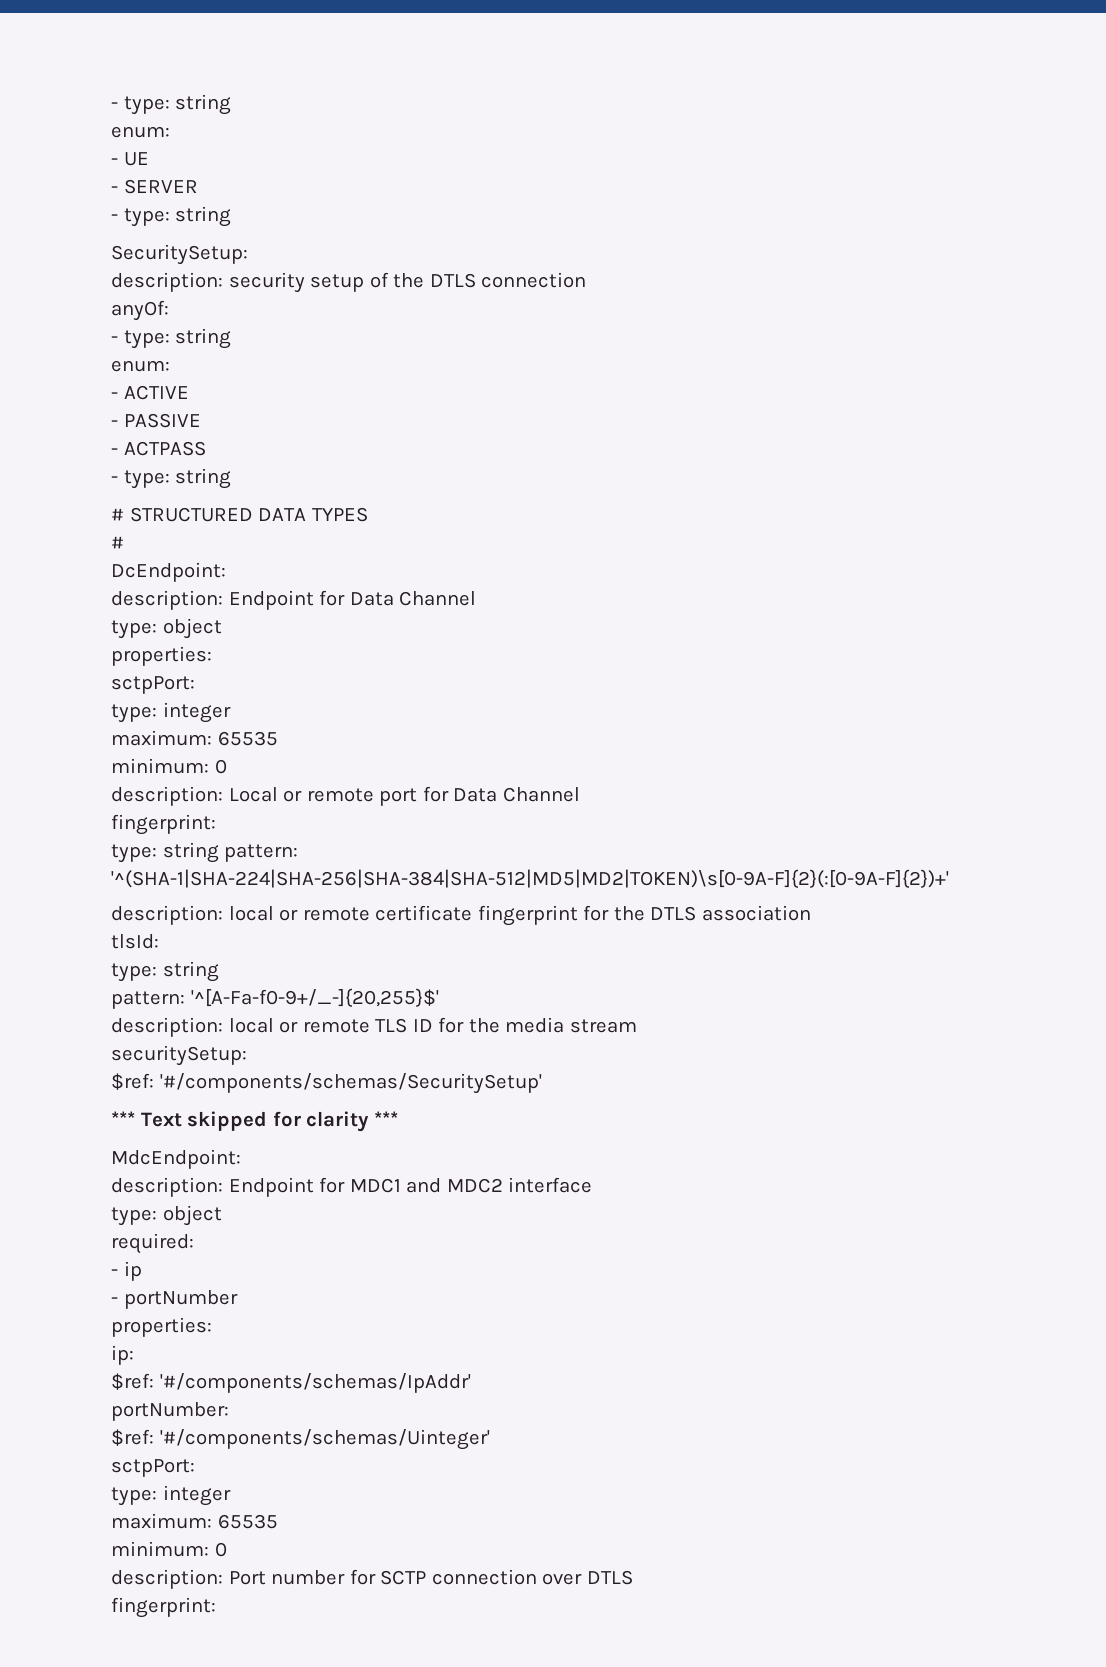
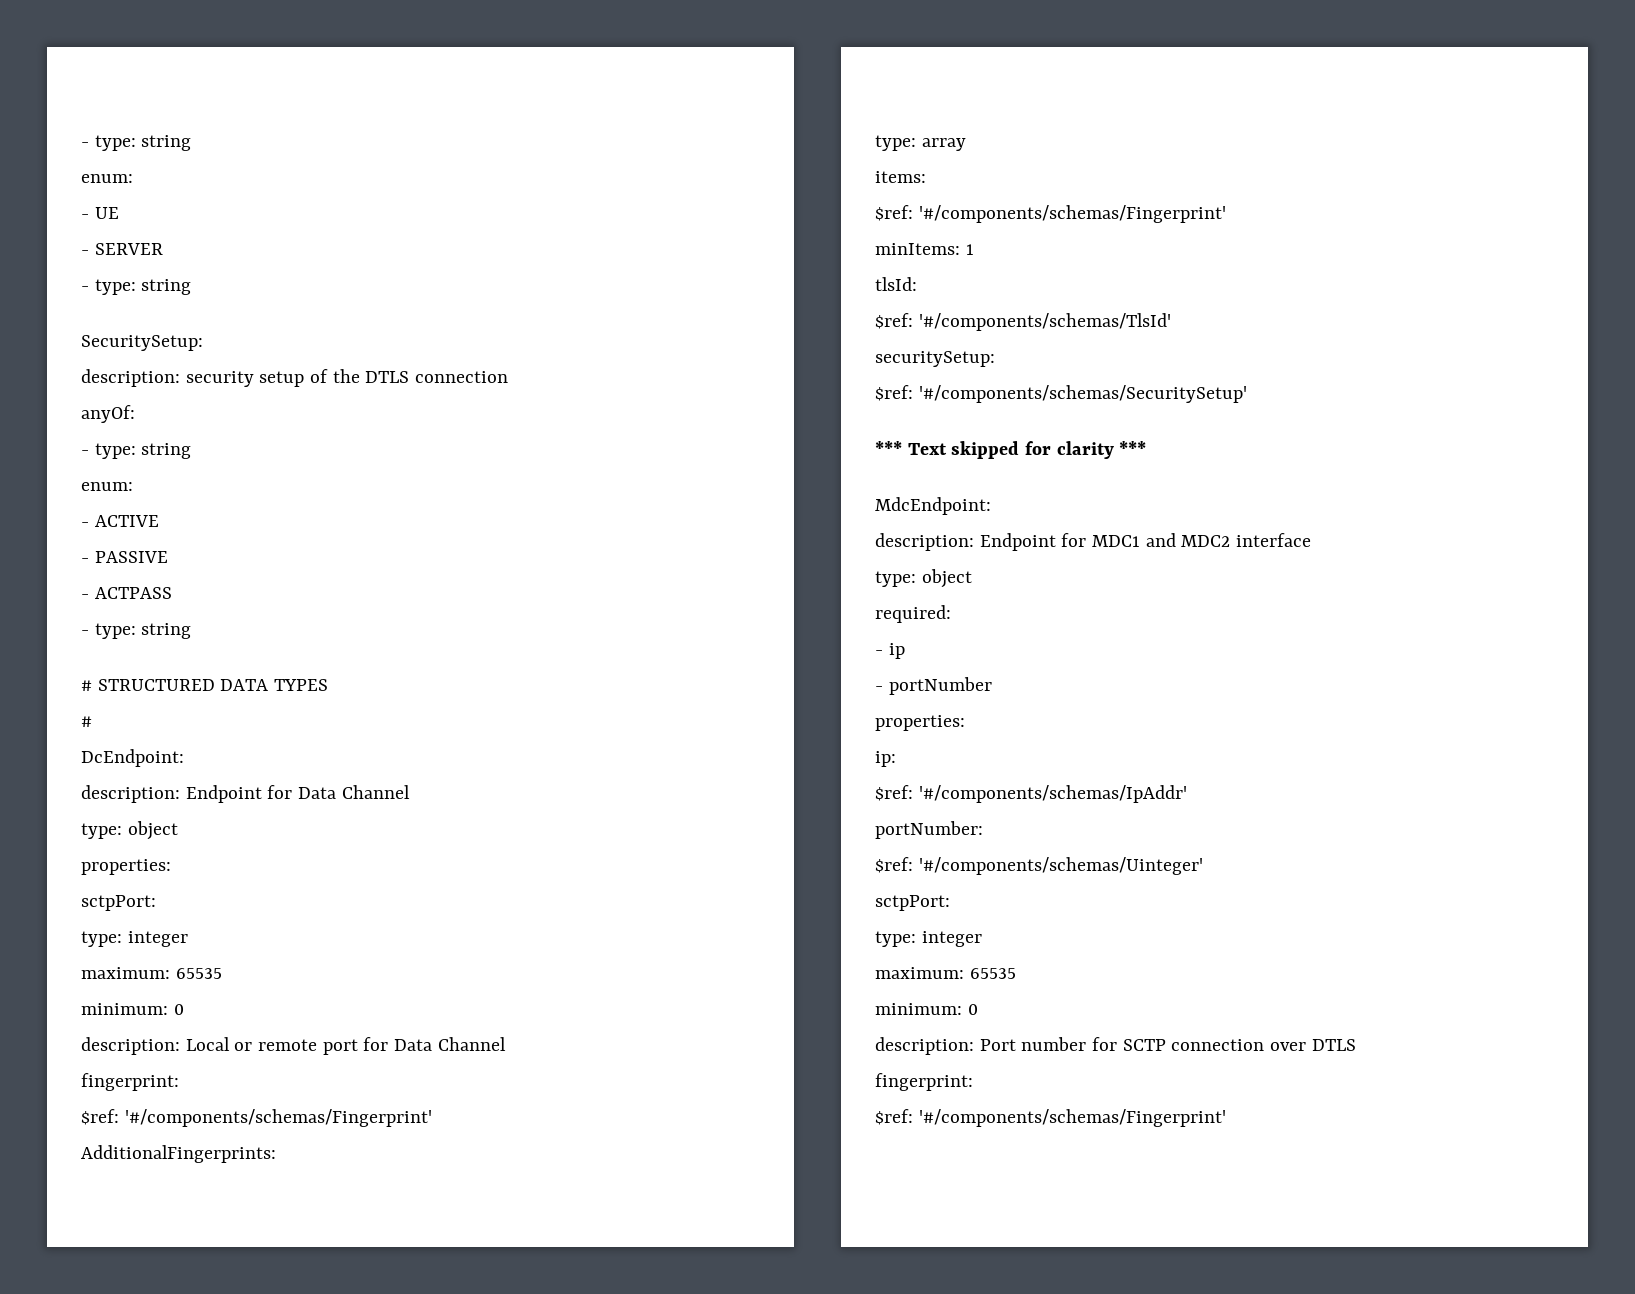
[111,842,299,863] [111,869,949,888] [111,905,811,926] [111,934,159,949] [111,961,219,982] [111,988,439,1009] [111,1017,637,1037] type: string pattern: '^(SHA-1|SHA-224|SHA-256|SHA-384|SHA-512|MD5|MD2|TOKEN)\s[0-9A-F]{2}(:[0-9A-F]{2})+' // description: local or remote certificate fingerprint for the DTLS association // tlsId: // type: string // pattern: '^[A-Fa-f0-9+/_-]{20,255}$' // description: local or remote TLS ID for the media stream -> [81,1109,432,1127] [81,1145,276,1163] [875,135,966,151] [875,171,926,183] [875,205,1226,223] [875,243,974,255] [875,277,917,291] [875,313,1171,331] $ref: '#/components/schemas/Fingerprint' // AdditionalFingerprints: // type: array // items: // $ref: '#/components/schemas/Fingerprint' // minItems: 1 // tlsId: // $ref: '#/components/schemas/TlsId'
(216, 1607) none -> [875,1109,1226,1127] // $ref: '#/components/schemas/Fingerprint'

